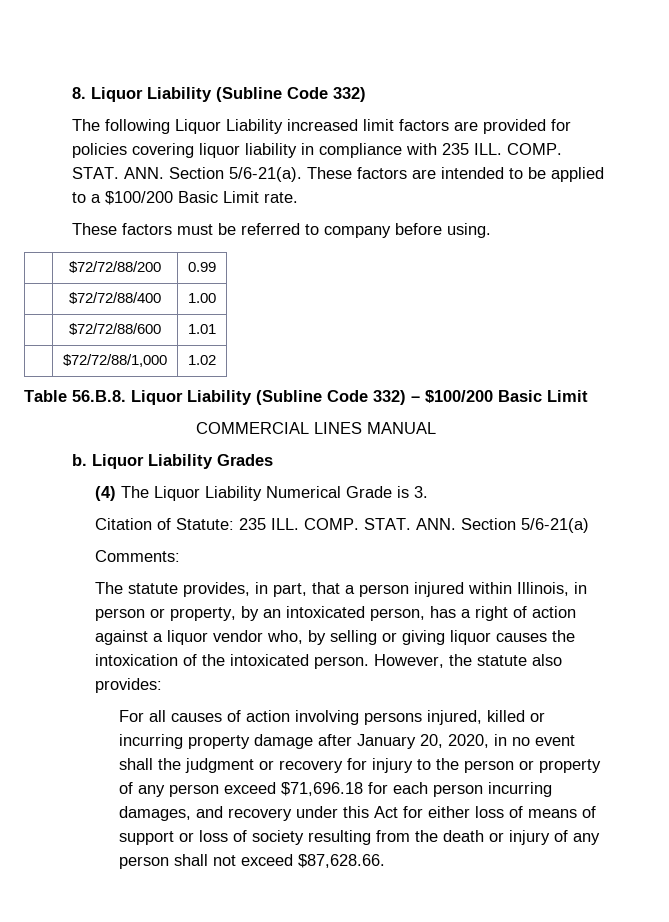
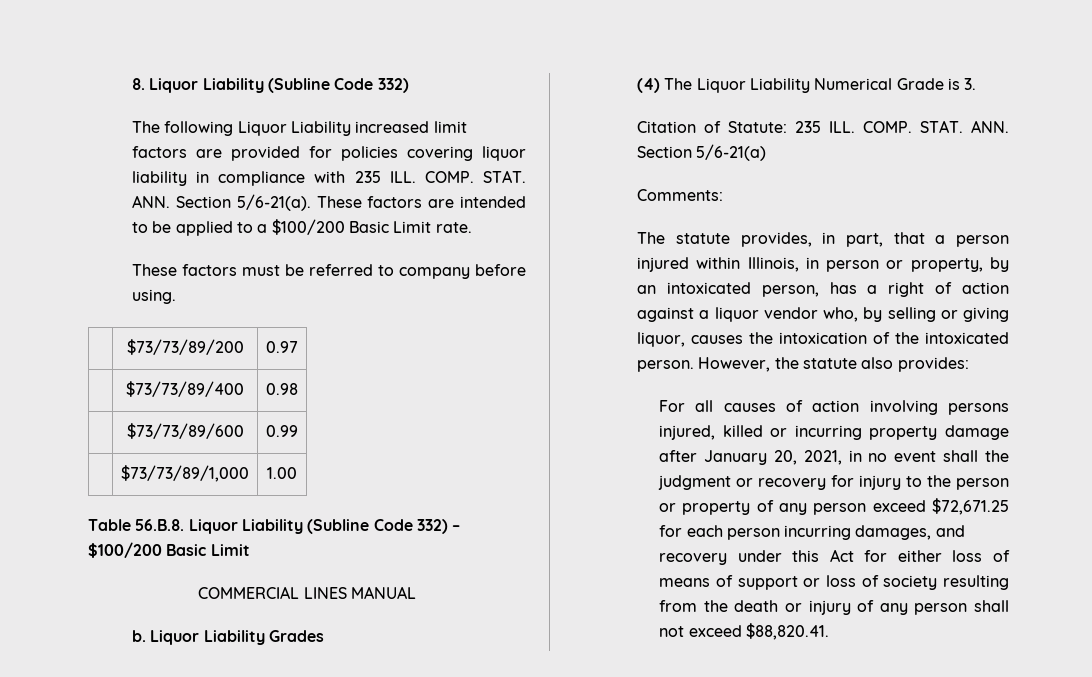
[69,261,161,273] $72/72/88/200 -> [126,339,244,355] [266,341,298,353] [126,381,244,397] [266,383,298,395] [126,423,244,439] $73/73/89/200 | 0.97 // | $73/73/89/400 | 0.98 // | $73/73/89/600
[69,292,161,304] $72/72/88/400 -> [121,465,249,482] $73/73/89/1,000
[69,323,161,335] [188,324,216,334] [63,354,167,367] [188,355,216,365] // | $72/72/88/600 | 1.01 // | $72/72/88/1,000 | 1.02 -> (297, 473) none
[450,630,492,645] liquor -> [637,332,686,347] liquor,
[448,734,490,748] 2020, -> [803,450,842,465] 2021,
[281,782,364,796] $71,696.18 -> [932,498,1009,515] $72,671.25
[298,854,386,868] $87,628.66. -> [745,623,829,640] $88,820.41.

